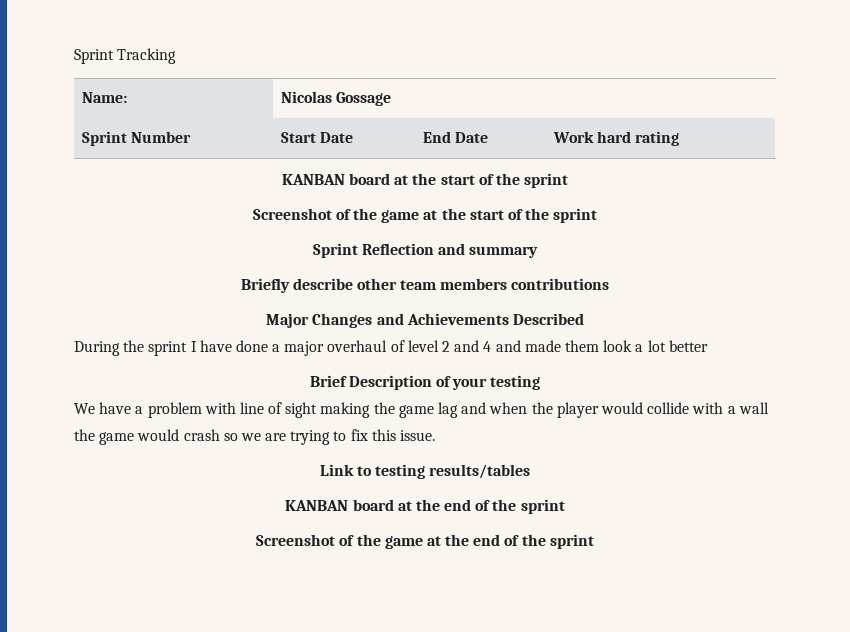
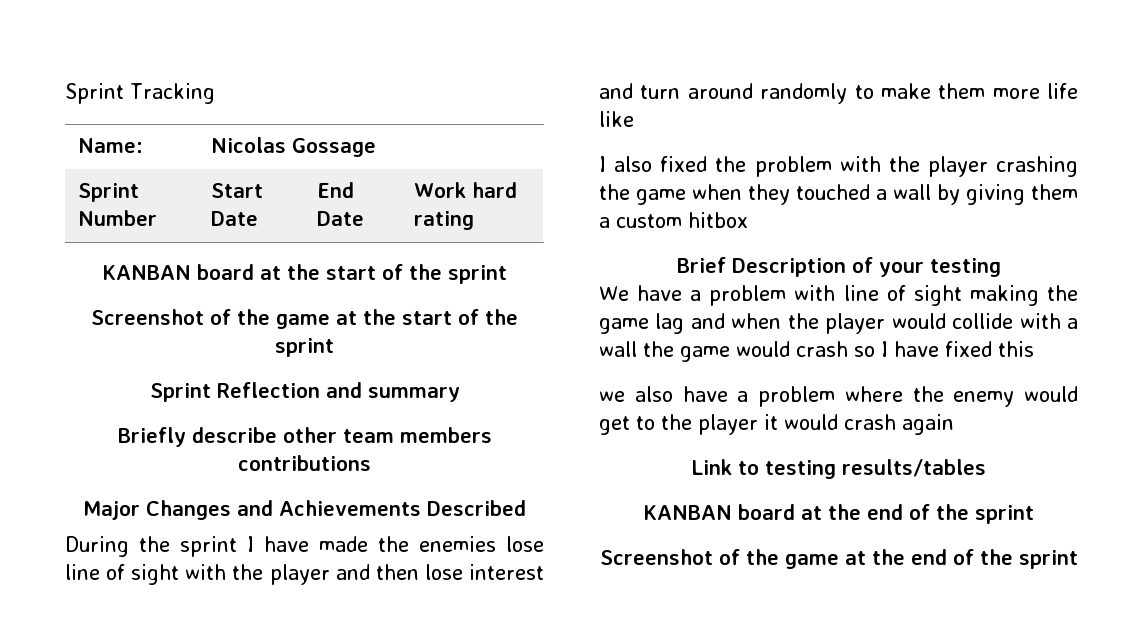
[235,340,708,356] done a major overhaul of level 2 and 4 and made them look a lot better -> [319,536,544,552] [65,564,544,585] [599,83,1078,104] [599,111,634,127] [599,156,1078,177] [599,184,1078,205] [599,212,748,228] made the enemies lose line of sight with the player and then lose interest and turn around randomly to make them more life like // I also fixed the problem with the player crashing the game when they touched a wall by giving them a custom hitbox
[240,429,436,445] we are trying to fix this issue. -> [881,341,1034,357] [599,386,1078,407] [599,414,954,435] I have fixed this // we also have a problem where the enemy would get to the player it would crash again

